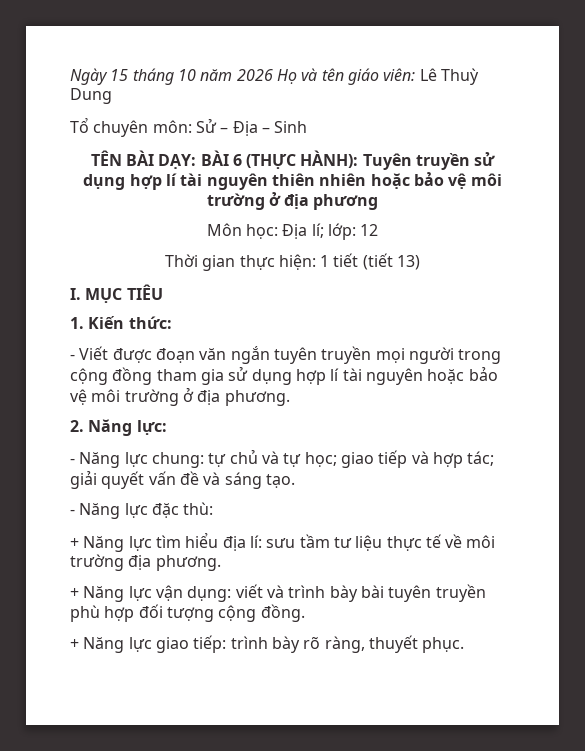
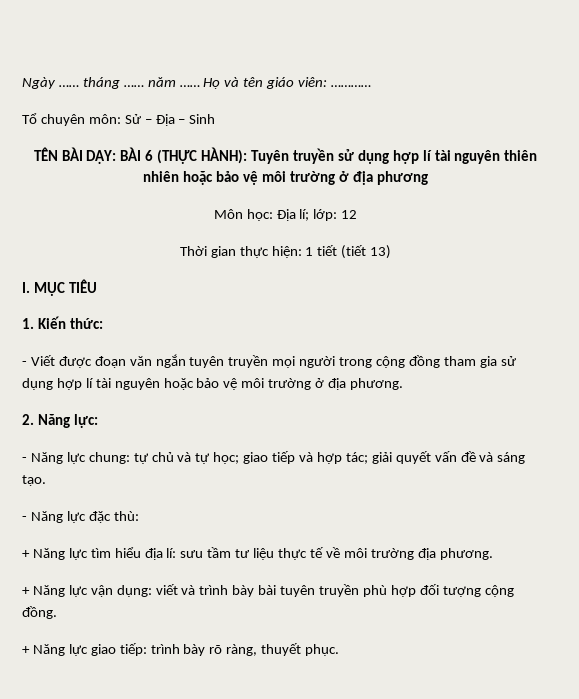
[110,68,273,85] 15 tháng 10 năm 2026 -> [58,77,200,89] …… tháng …… năm ……
[419,68,479,85] [70,88,112,104] Lê Thuỳ Dung -> [331,85,372,87] …………

